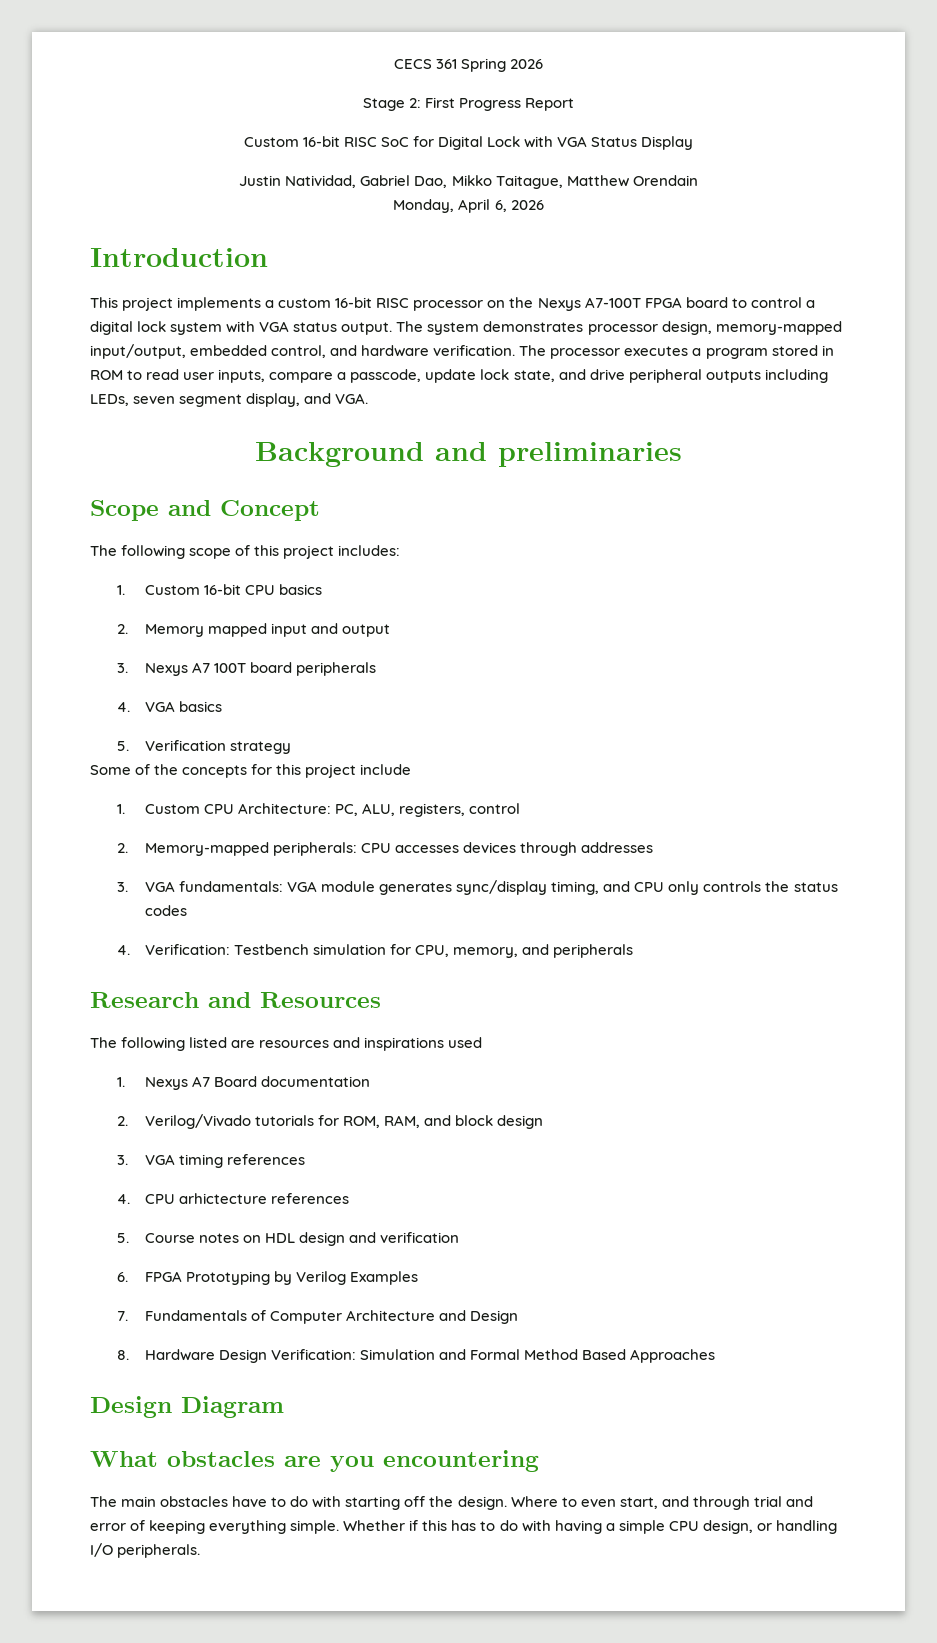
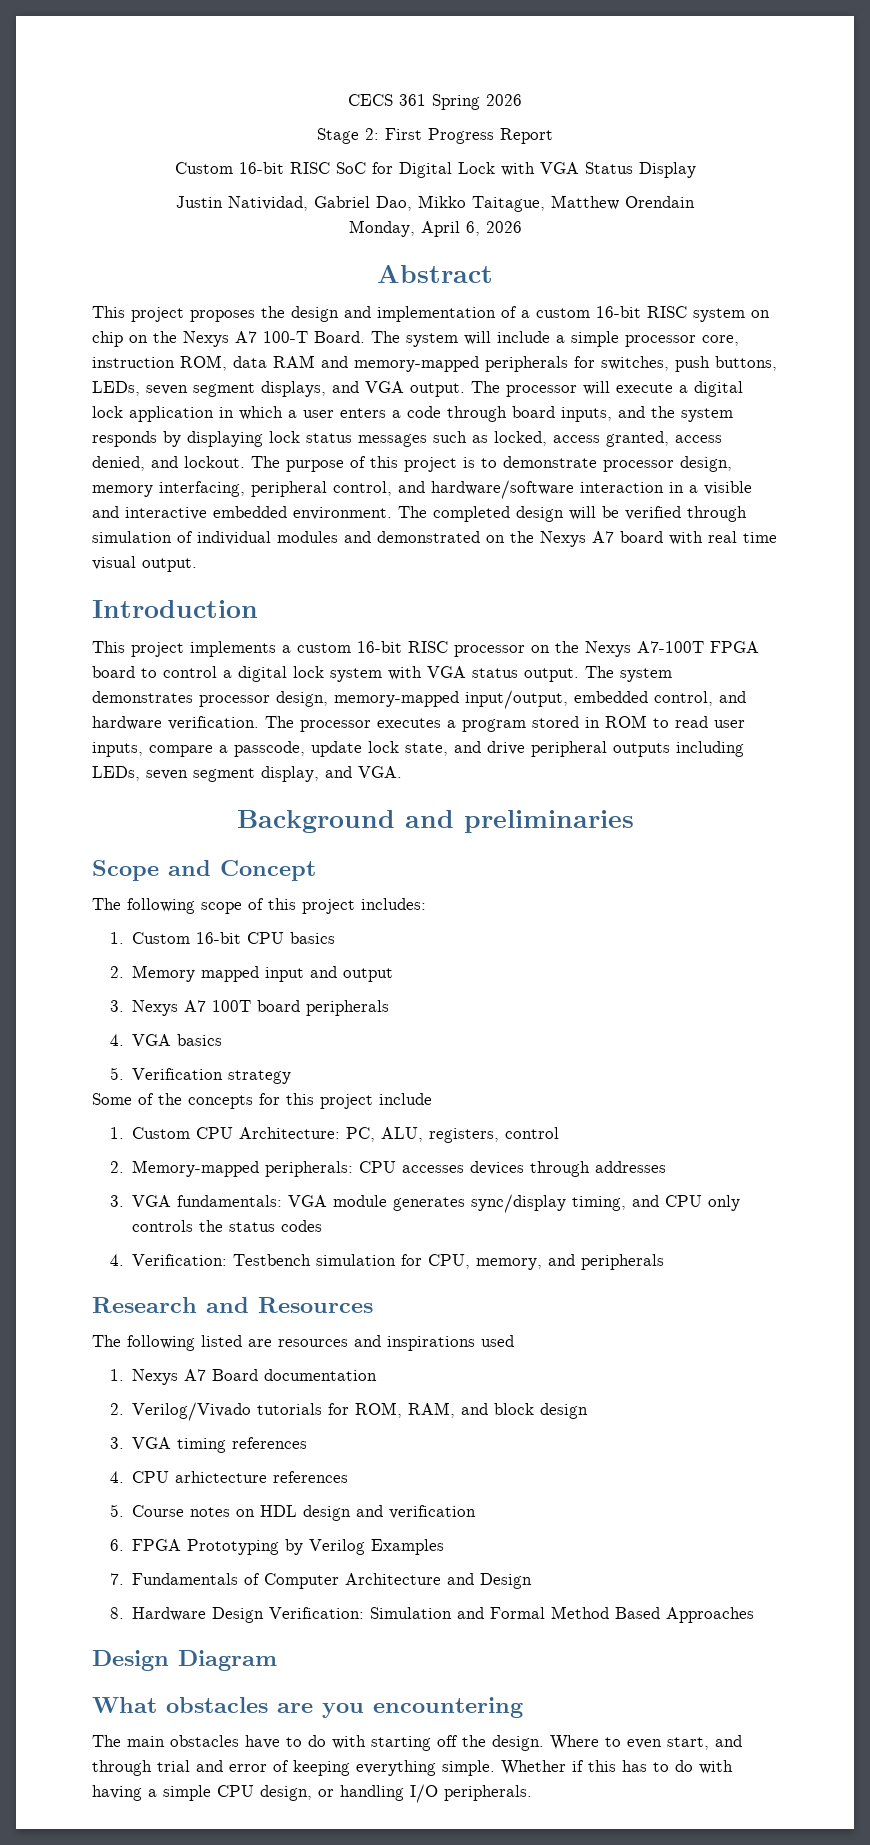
(544, 205) none -> [377,265,493,283] [92,306,770,322] [92,331,739,347] [92,355,777,372] [92,381,743,397] [92,406,733,422] [92,431,722,447] [92,456,732,472] [92,480,752,499] [92,506,747,522] [92,531,777,547] [92,556,197,572] // Abstract // This project proposes the design and implementation of a custom 16-bit RISC system on chip on the Nexys A7 100-T Board. The system will include a simple processor core, instruction ROM, data RAM and memory-mapped peripherals for switches, push buttons, LEDs, seven segment displays, and VGA output. The processor will execute a digital lock application in which a user enters a code through board inputs, and the system responds by displaying lock status messages such as locked, access granted, access denied, and lockout. The purpose of this project is to demonstrate processor design, memory interfacing, peripheral control, and hardware/software interaction in a visible and interactive embedded environment. The completed design will be verified through simulation of individual modules and demonstrated on the Nexys A7 board with real time visual output.

